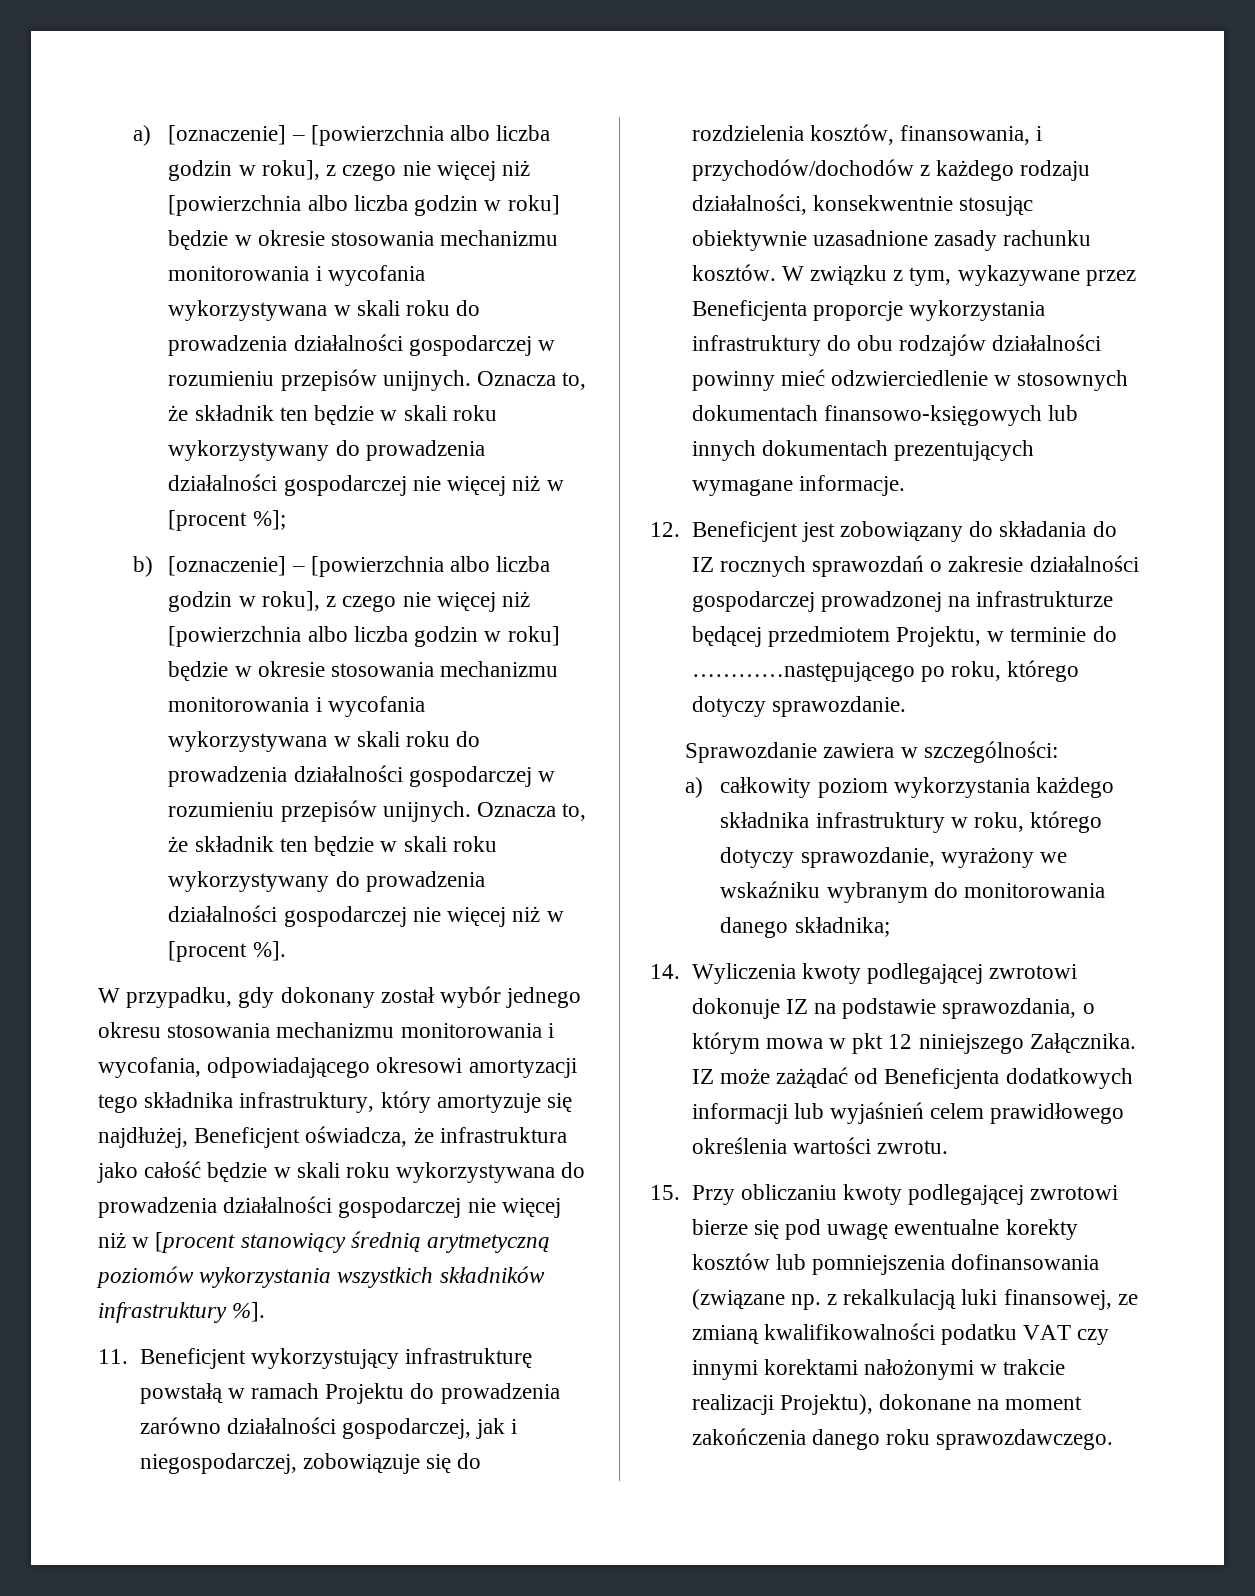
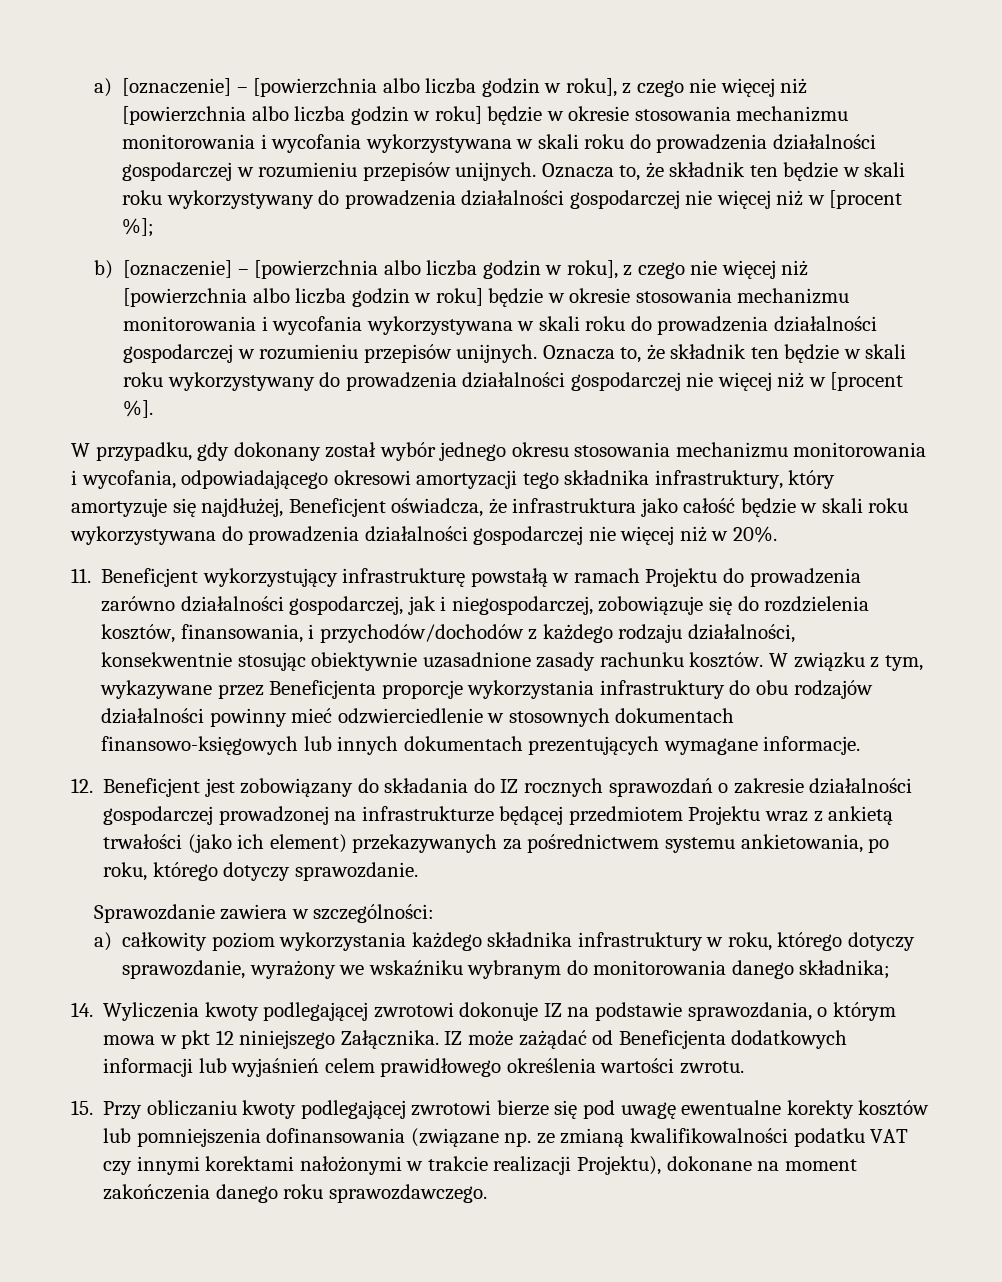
[155,1231,551,1253] [96,1266,545,1288] [98,1302,266,1323] [procent stanowiący średnią arytmetyczną poziomów wykorzystania wszystkich składników infrastruktury %]. -> [732,526,777,543] 20%.
[895,626,1117,647] [691,662,915,682] Projektu, w terminie do …………następującego -> [688,806,894,825] [103,834,863,853] Projektu wraz z ankietą trwałości (jako ich element) przekazywanych za pośrednictwem systemu ankietowania,
[826,1289,1112,1310] z rekalkulacją luki finansowej, -> (532, 1139) none

